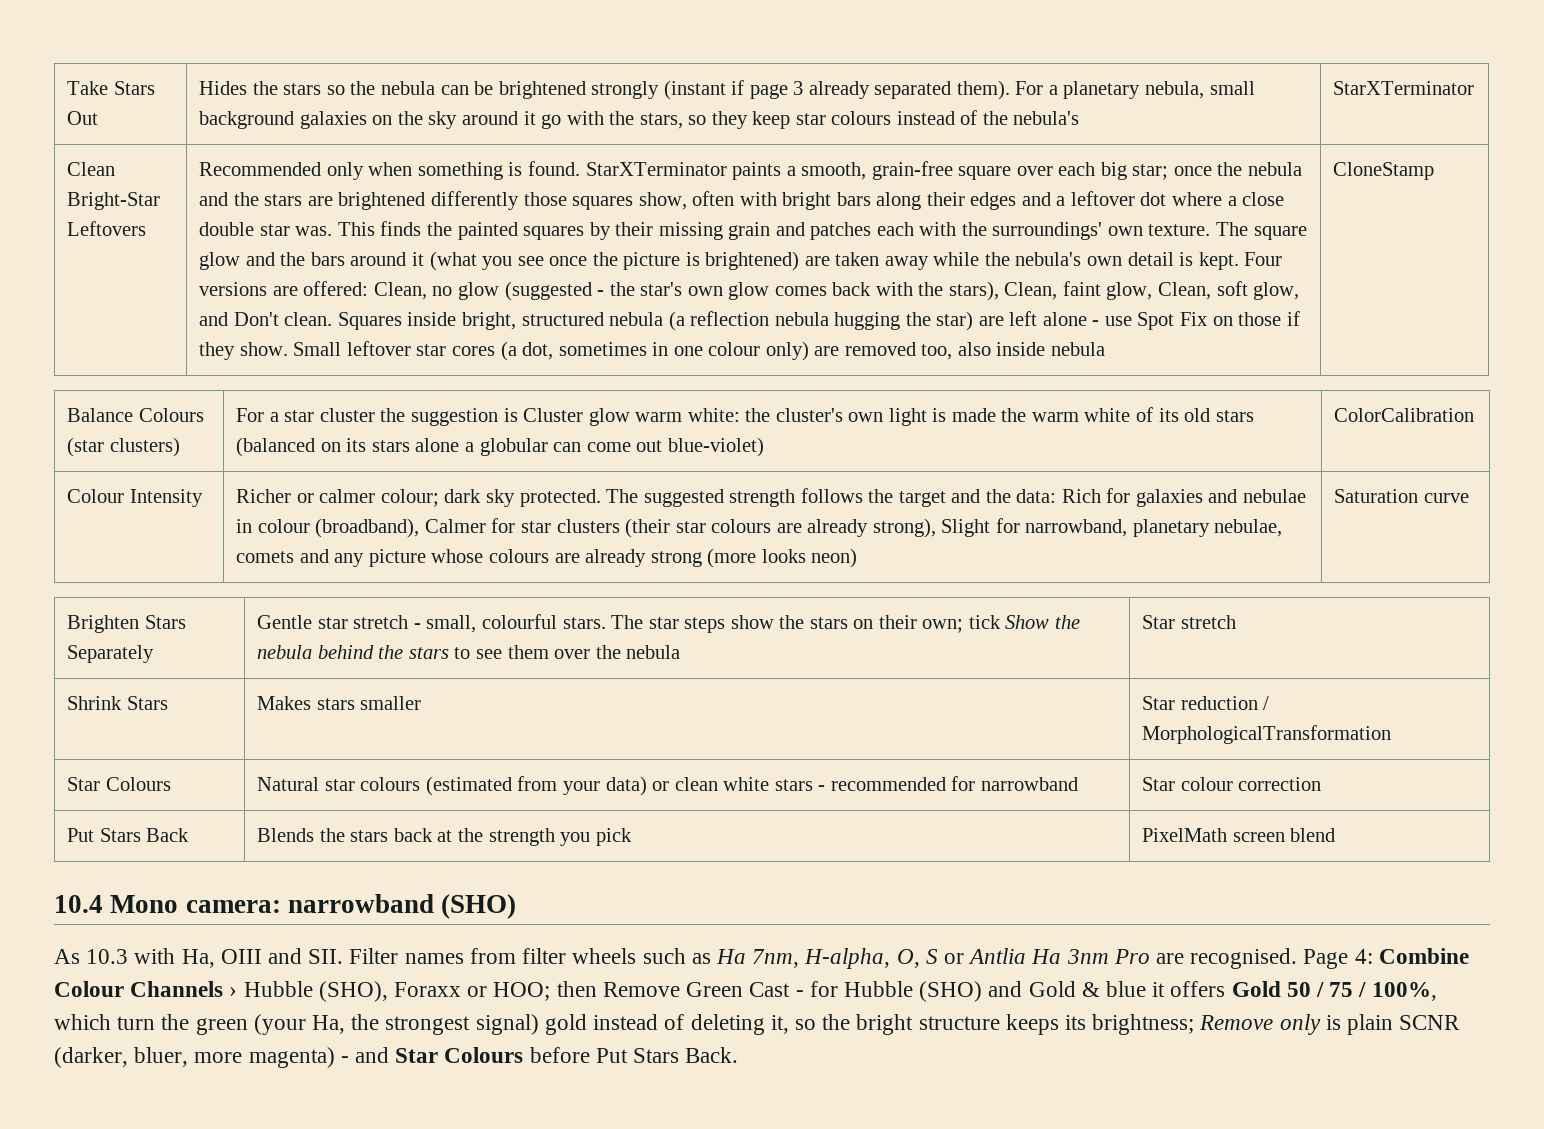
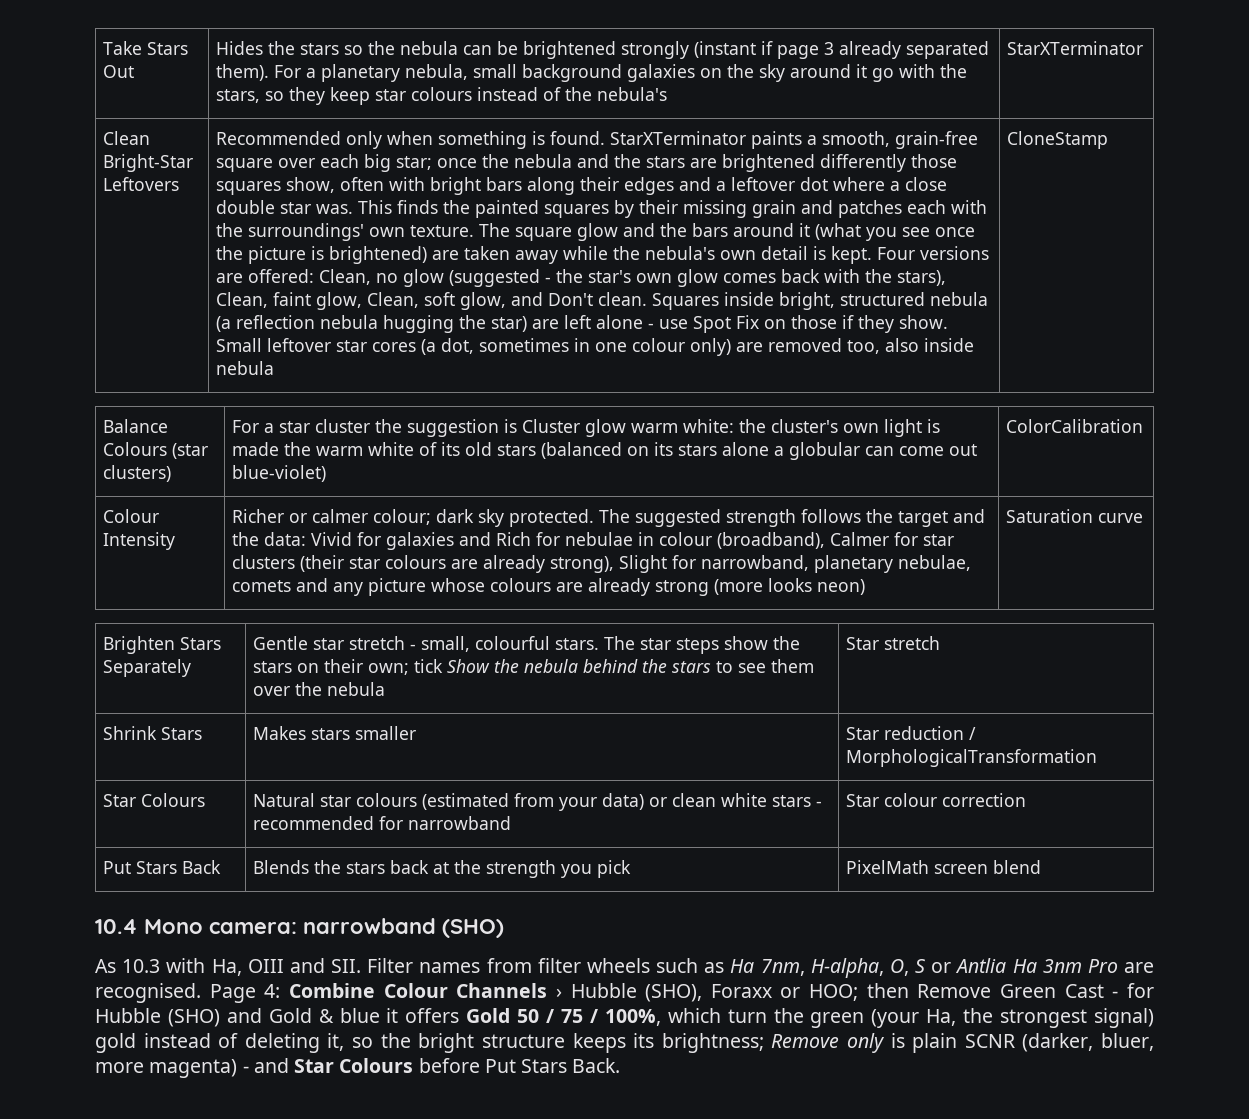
[1061,489,1101,503] Rich -> [311,532,353,546] Vivid
(1238, 496) none -> [496,532,561,546] Rich for

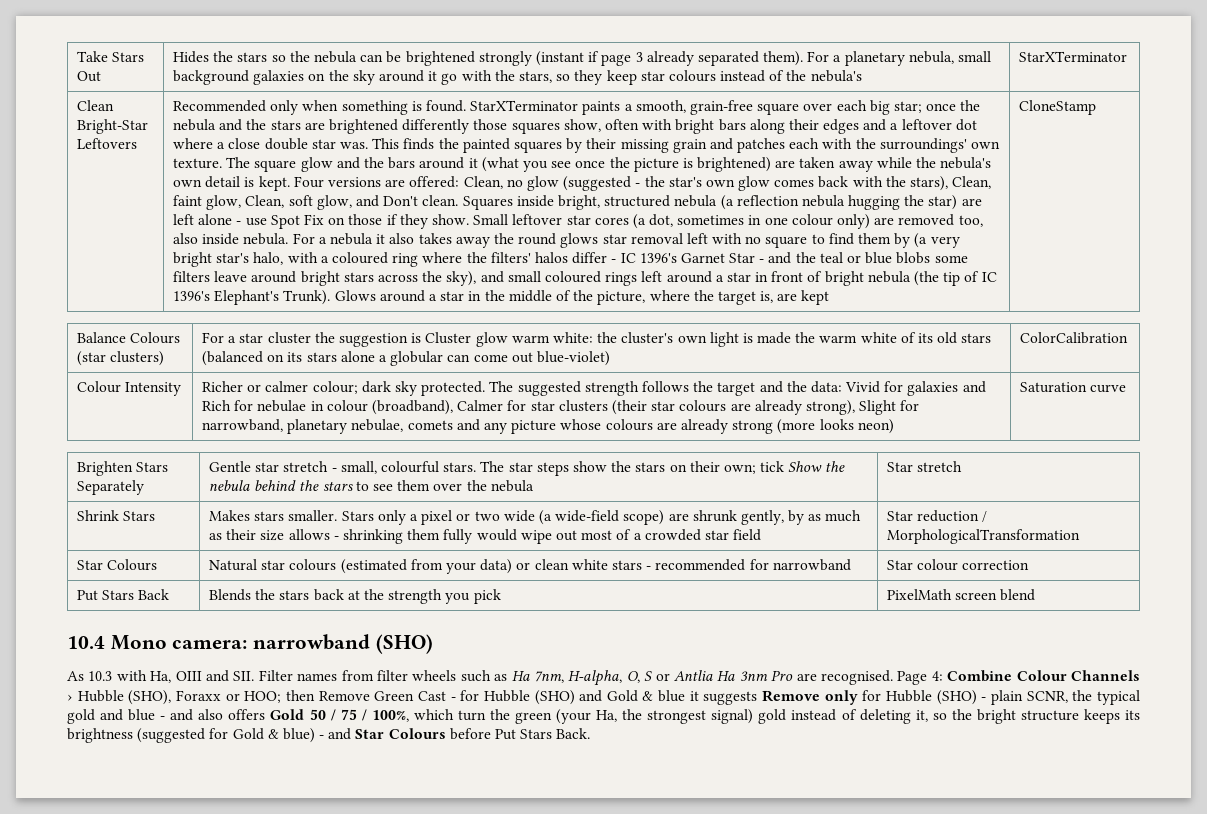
[216,361,275,375] nebula -> [243,233,960,248] [173,252,968,267] [173,271,997,286] [173,290,830,305] nebula. For a nebula it also takes away the round glows star removal left with no square to find them by (a very bright star's halo, with a coloured ring where the filters' halos differ - IC 1396's Garnet Star - and the teal or blue blobs some filters leave around bright stars across the sky), and small coloured rings left around a star in front of bright nebula (the tip of IC 1396's Elephant's Trunk). Glows around a star in the middle of the picture, where the target is, are kept
[355,726,417,740] smaller -> [288,510,862,525] [209,529,762,544] smaller. Stars only a pixel or two wide (a wide-field scope) are shrunk gently, by as much as their size allows - shrinking them fully would wipe out most of a crowded star field
(399, 1015) none -> [703,690,1141,705] [67,709,224,724] suggests Remove only for Hubble (SHO) - plain SCNR, the typical gold and blue - and also
[661,1033,1154,1053] [95,1059,238,1078] brightness; Remove only is plain SCNR (darker, bluer, more magenta) -> [67,728,315,743] brightness (suggested for Gold & blue)

